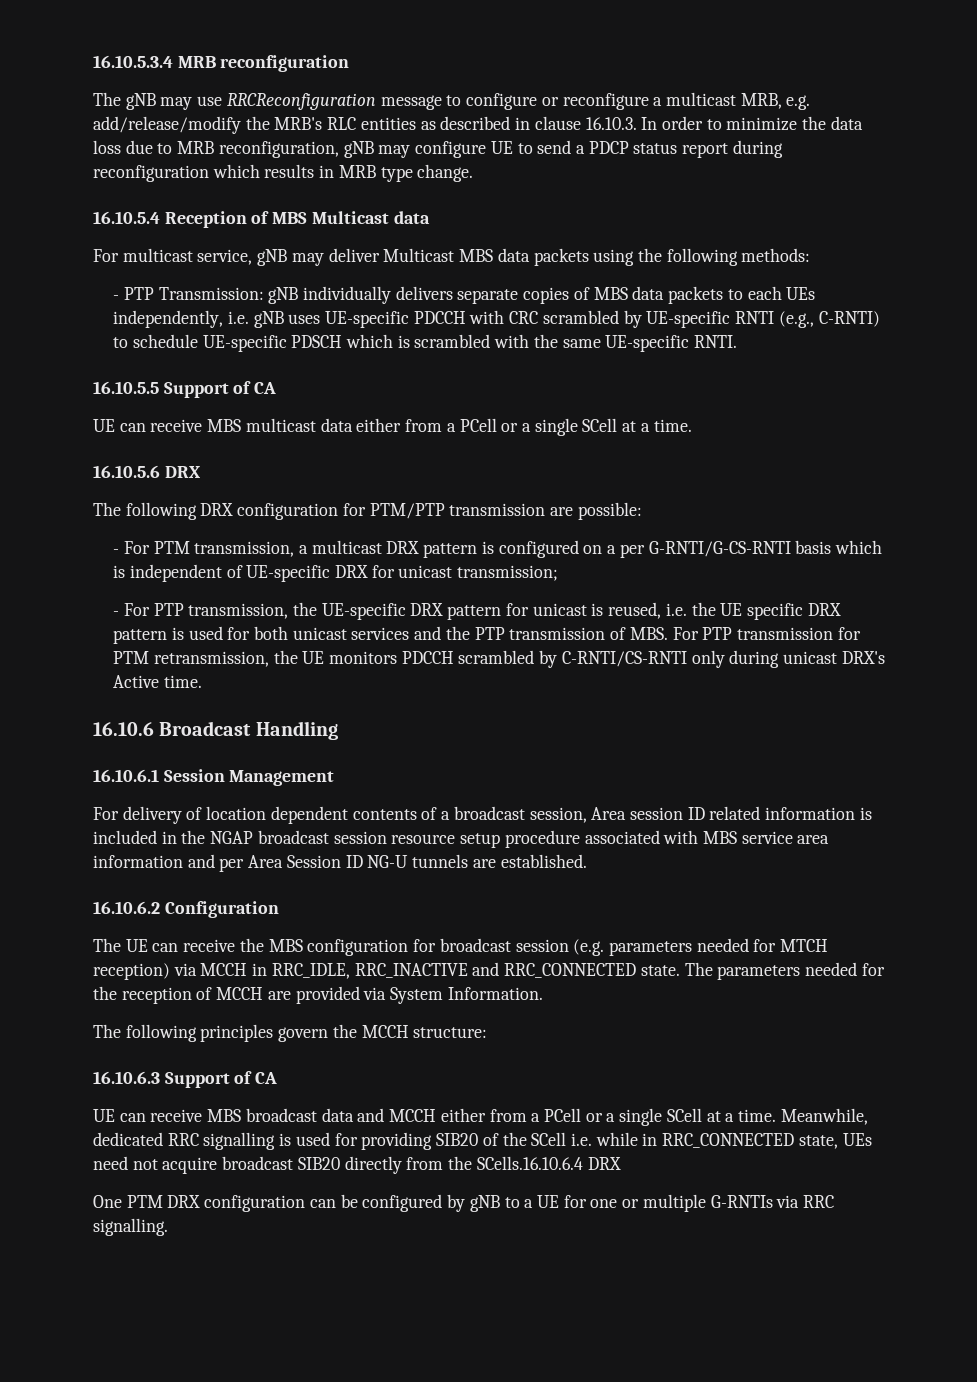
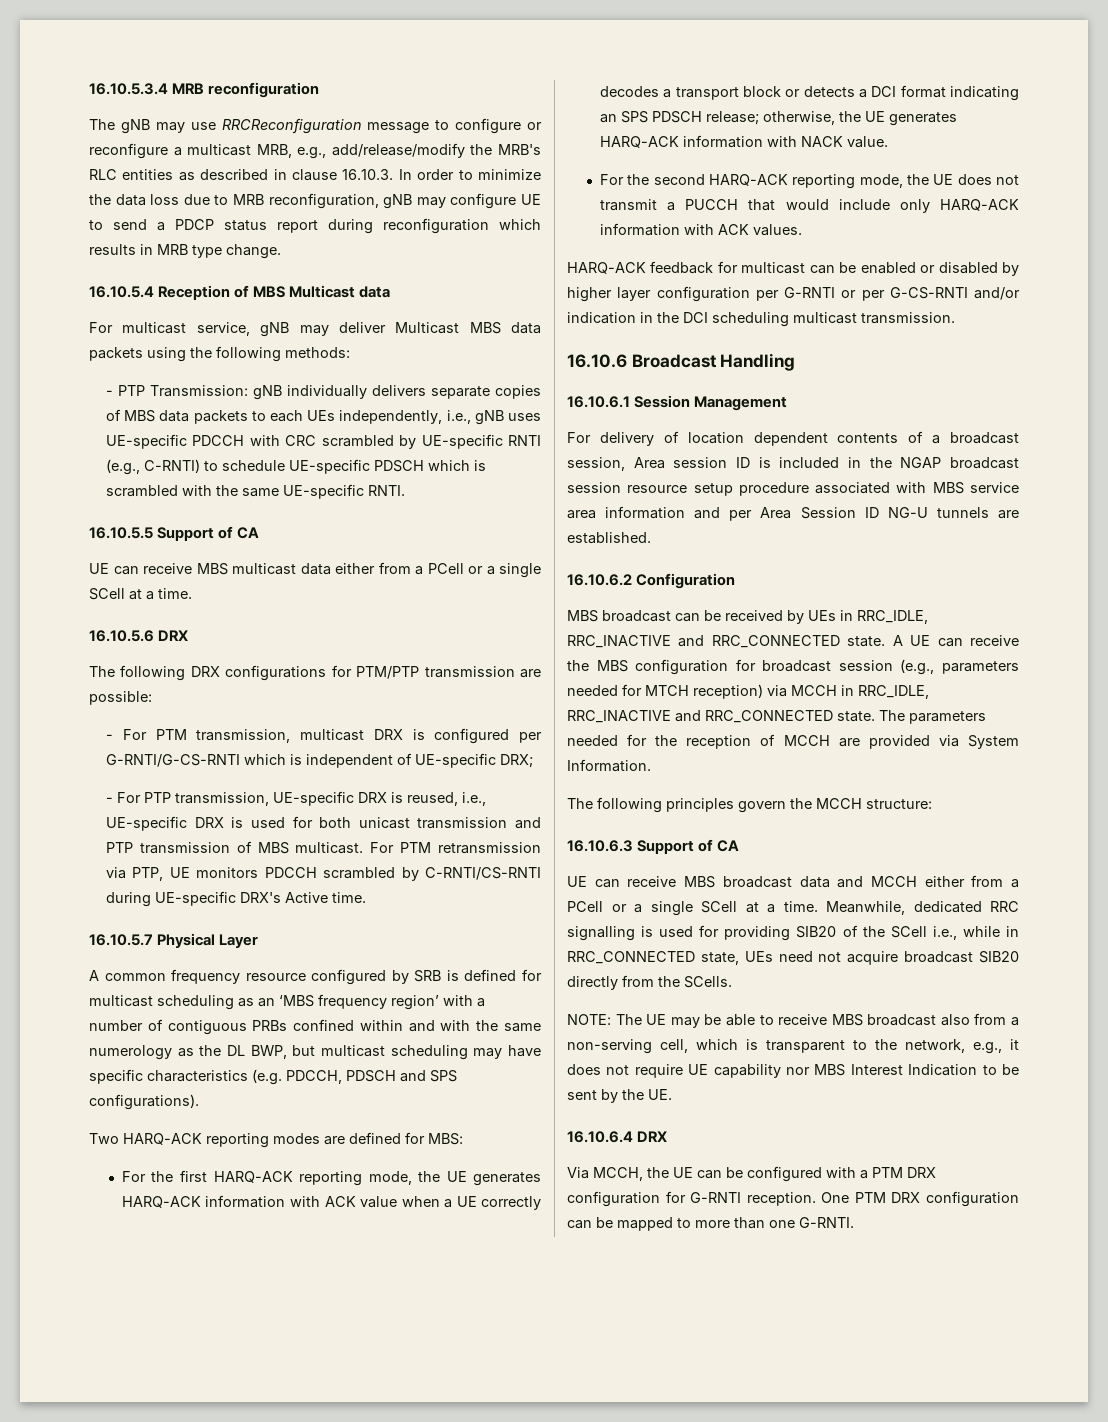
[786,95,811,110] e.g. -> [297,147,327,159] e.g.,
[227,311,249,324] i.e. -> [446,410,471,424] i.e.,
[237,503,339,520] configuration -> [225,665,327,681] configurations
[298,545,308,554] a -> (291, 736) none
[423,543,478,558] pattern -> (403, 734) none
[583,545,617,554] on a -> (510, 736) none
[795,540,832,554] basis -> (241, 760) none
[334,565,559,581] DRX for unicast transmission; -> [500,754,534,768] DRX;
[292,602,841,620] [113,629,168,644] the UE-specific DRX pattern for unicast is reused, i.e. the UE specific DRX pattern -> [273,791,487,806] [106,816,224,831] UE-specific DRX is reused, i.e., UE-specific DRX
[351,626,861,640] [113,650,298,667] services and the PTP transmission of MBS. For PTP transmission for PTM retransmission, the -> [417,817,541,829] [106,841,542,854] [106,867,164,881] transmission and PTP transmission of MBS multicast. For PTM retransmission via PTP,
[691,650,838,668] only during unicast -> [106,891,237,907] during UE-specific
(202, 681) none -> [89,933,259,948] [89,969,542,985] [89,994,485,1010] [89,1019,541,1035] [89,1045,541,1060] [89,1069,457,1085] [89,1094,199,1110] [89,1132,463,1148] [121,1170,541,1186] [121,1195,541,1210] [599,85,1019,101] [599,111,957,126] [599,135,888,148] [599,174,1019,189] [599,199,1019,213] [599,223,802,236] [567,261,1020,276] [567,286,1020,302] [567,312,955,327] // 16.10.5.7 Physical Layer // A common frequency resource configured by SRB is defined for multicast scheduling as an ‘MBS frequency region’ with a number of contiguous PRBs confined within and with the same numerology as the DL BWP, but multicast scheduling may have specific characteristics (e.g. PDCCH, PDSCH and SPS configurations). // Two HARQ-ACK reporting modes are defined for MBS: // For the first HARQ-ACK reporting mode, the UE generates HARQ-ACK information with ACK value when a UE correctly decodes a transport block or detects a DCI format indicating an SPS PDSCH release; otherwise, the UE generates HARQ-ACK information with NACK value. // For the second HARQ-ACK reporting mode, the UE does not transmit a PUCCH that would include only HARQ-ACK information with ACK values. // HARQ-ACK feedback for multicast can be enabled or disabled by higher layer configuration per G-RNTI or per G-CS-RNTI and/or indication in the DCI scheduling multicast transmission.
[709,806,856,820] related information -> (750, 462) none
[93,938,121,952] The -> [567,610,928,624] [567,635,903,648] MBS broadcast can be received by UEs in RRC_IDLE, RRC_INACTIVE and RRC_CONNECTED state. A
[573,939,605,956] (e.g. -> [900,659,935,675] (e.g.,
[570,1133,592,1146] i.e. -> [932,926,957,940] i.e.,
[476,1156,621,1170] SCells.16.10.6.4 DRX // -> [684,976,732,988] [567,1013,1019,1028] [567,1039,1019,1054] [567,1064,1019,1078] [567,1089,672,1103] [567,1131,668,1143] [567,1166,936,1182] [567,1191,816,1207] SCells. // NOTE: The UE may be able to receive MBS broadcast also from a non-serving cell, which is transparent to the network, e.g., it does not require UE capability nor MBS Interest Indication to be sent by the UE. // 16.10.6.4 DRX // Via MCCH, the UE can be configured with a PTM DRX configuration for G-RNTI reception.
[362,1194,835,1212] [93,1218,168,1236] configured by gNB to a UE for one or multiple G-RNTIs via RRC signalling. -> [617,1217,854,1231] mapped to more than one G-RNTI.

